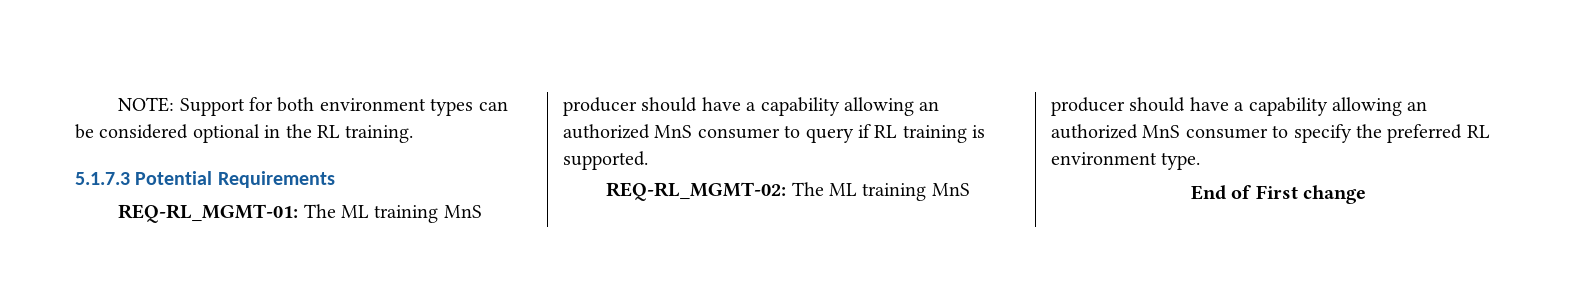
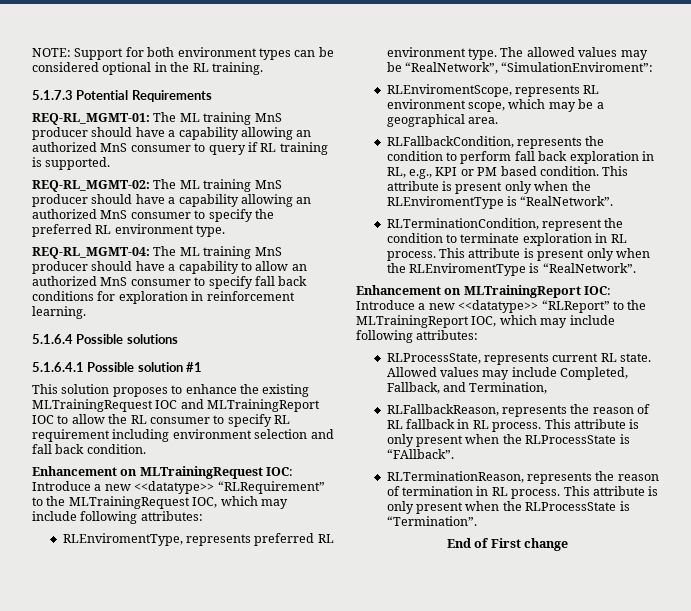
(1201, 161) none -> [32,246,282,259] [32,261,307,274] [32,276,308,289] [32,291,295,304] [32,306,86,319] [32,334,178,344] [32,362,203,372] [32,384,310,397] [32,399,321,412] [32,414,290,427] [32,429,334,442] [32,444,146,454] [32,466,294,479] [32,481,325,494] [32,496,288,509] [32,511,203,524] [62,533,334,546] [386,47,648,60] [386,62,654,74] [386,84,600,97] [386,99,604,112] [386,114,499,127] [386,136,605,149] [386,151,654,164] [386,166,629,179] [386,181,591,194] [386,196,614,209] [386,218,624,231] [386,233,627,246] [386,248,650,261] [386,263,636,276] [356,285,612,298] [356,300,647,313] [356,315,615,328] [356,330,479,343] [386,353,652,365] [386,367,629,380] [386,382,548,394] [386,404,651,417] [386,419,640,432] [386,434,630,447] [386,449,454,459] [386,471,659,484] [386,486,659,499] [386,501,630,514] [386,516,477,526] // REQ-RL_MGMT-04: The ML training MnS producer should have a capability to allow an authorized MnS consumer to specify fall back conditions for exploration in reinforcement learning. // 5.1.6.4 Possible solutions // 5.1.6.4.1 Possible solution #1 // This solution proposes to enhance the existing MLTrainingRequest IOC and MLTrainingReport IOC to allow the RL consumer to specify RL requirement including environment selection and fall back condition. // Enhancement on MLTrainingRequest IOC: Introduce a new <<datatype>> “RLRequirement” to the MLTrainingRequest IOC, which may include following attributes: // RLEnviromentType, represents preferred RL environment type. The allowed values may be “RealNetwork”, “SimulationEnviroment”: // RLEnviromentScope, represents RL environment scope, which may be a geographical area. // RLFallbackCondition, represents the condition to perform fall back exploration in RL, e.g., KPI or PM based condition. This attribute is present only when the RLEnviromentType is “RealNetwork”. // RLTerminationCondition, represent the condition to terminate exploration in RL process. This attribute is present only when the RLEnviromentType is “RealNetwork”. // Enhancement on MLTrainingReport IOC: Introduce a new <<datatype>> “RLReport” to the MLTrainingReport IOC, which may include following attributes: // RLProcessState, represents current RL state. Allowed values may include Completed, Fallback, and Termination, // RLFallbackReason, represents the reason of RL fallback in RL process. This attribute is only present when the RLProcessState is “FAllback”. // RLTerminationReason, represents the reason of termination in RL process. This attribute is only present when the RLProcessState is “Termination”.

